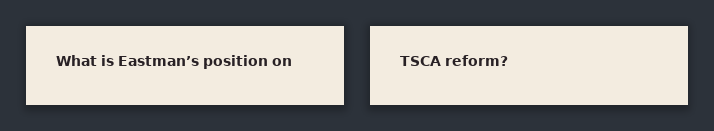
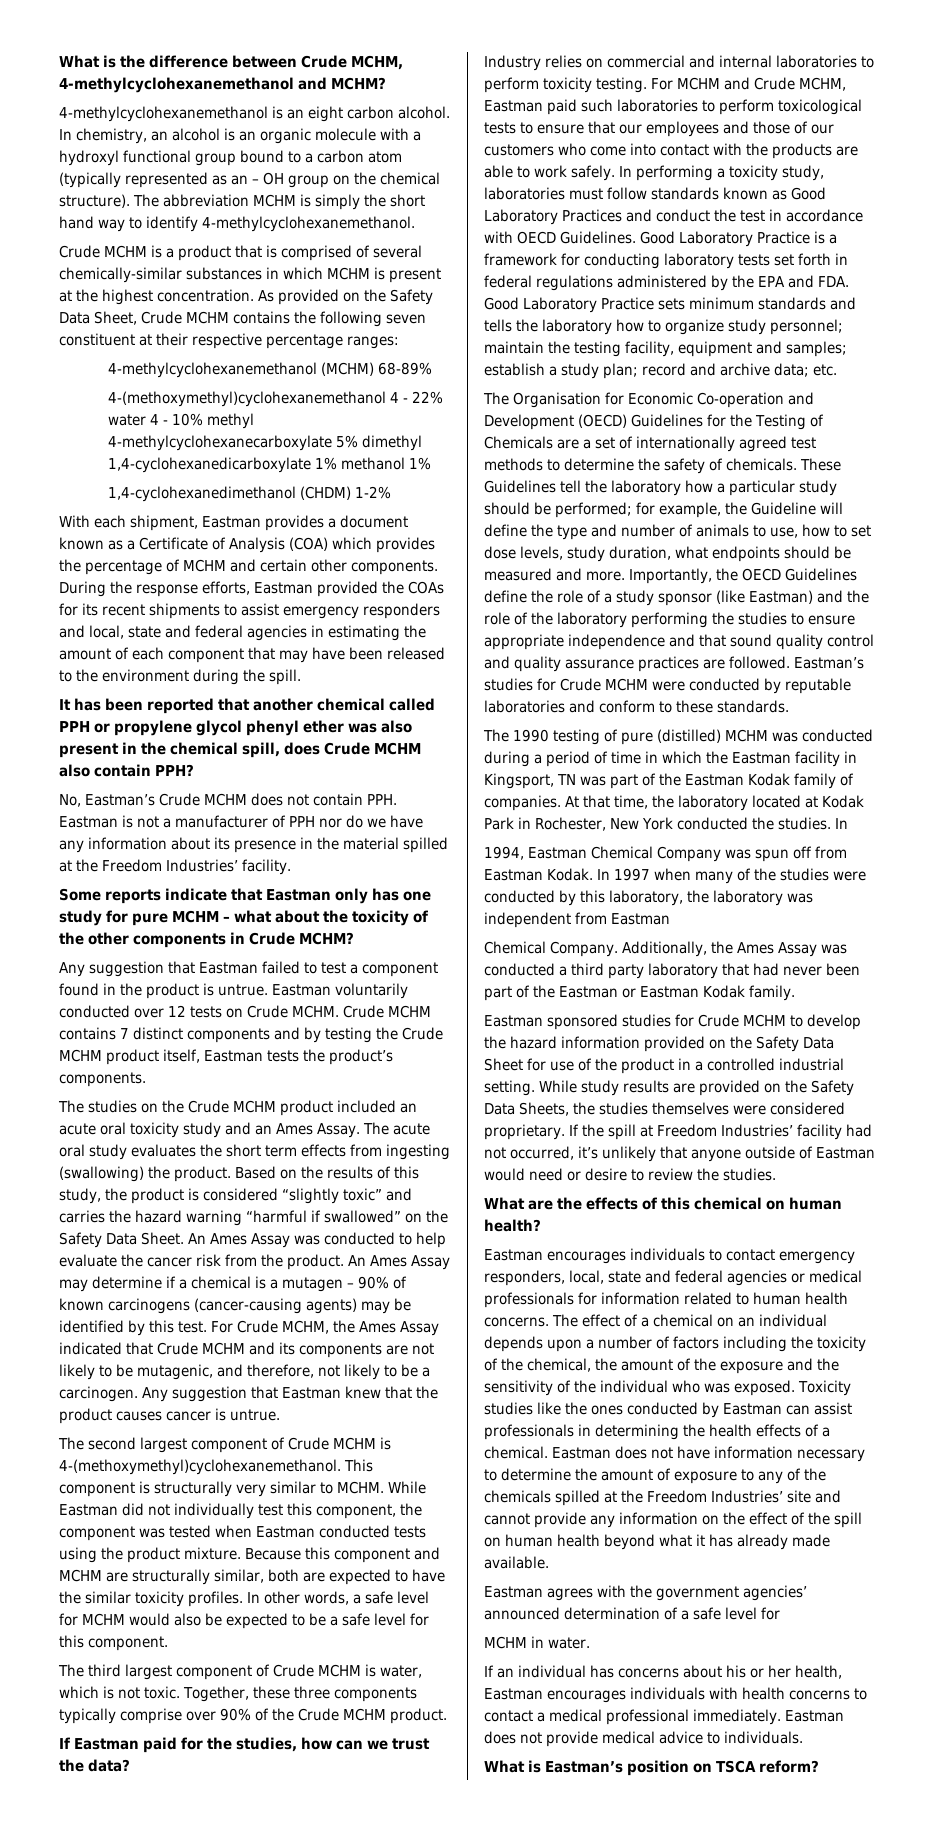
[56,55,114,66] What is -> [59,55,403,70] [59,77,386,93] [59,106,450,122] [59,128,421,144] [59,150,402,166] [59,172,440,188] [59,194,425,210] [59,216,415,232] [59,245,422,261] [59,267,441,283] [59,289,433,305] [59,311,426,327] [59,333,399,349] [107,362,432,378] [107,391,443,407] [107,413,254,429] [107,435,422,451] [107,457,431,473] [107,486,391,502] [59,515,408,531] [59,537,435,553] [59,559,438,575] [59,581,444,597] [59,603,440,619] [59,625,426,641] [59,647,445,663] [59,669,301,685] [59,698,435,714] [59,720,412,736] [59,742,421,758] [59,764,194,777] [59,793,397,807] [59,815,423,828] [59,837,448,853] [59,859,291,875] [59,888,431,904] [59,910,428,926] [59,932,354,948] [59,961,438,977] [59,983,408,999] [59,1005,431,1018] [59,1027,443,1043] [59,1049,393,1065] [59,1072,146,1087] [58,1100,417,1116] [59,1122,430,1138] [59,1144,450,1160] [59,1166,419,1182] [59,1188,412,1204] [59,1210,448,1226] [59,1232,446,1248] [59,1254,450,1270] [59,1276,407,1292] [59,1298,411,1314] [59,1320,439,1336] [59,1342,434,1358] [59,1364,430,1380] [59,1386,438,1402] [59,1408,280,1424] [58,1437,391,1453] [59,1459,373,1475] [59,1481,426,1497] [59,1503,422,1519] [59,1525,426,1541] [59,1547,440,1563] [59,1569,445,1585] [59,1591,429,1607] [59,1613,429,1629] [59,1635,168,1651] [58,1664,422,1680] [59,1686,417,1702] [59,1708,447,1724] [59,1737,430,1753] [59,1759,130,1772] [484,55,874,71] [484,77,846,93] [484,99,862,115] [484,121,834,137] [484,143,858,159] [484,165,824,181] [484,187,826,200] [484,209,863,225] [484,231,837,247] [484,253,848,269] [484,275,849,291] [484,297,856,313] [484,319,843,335] [484,341,847,357] [484,363,837,379] [483,392,814,408] [484,414,824,430] [484,436,816,452] [484,458,841,474] [484,480,837,496] [484,502,843,518] [484,524,871,540] [484,546,851,562] [484,568,857,584] [484,590,869,606] [484,612,855,628] [484,634,874,650] [484,656,864,672] [484,678,851,694] [484,700,789,713] [483,729,873,745] [484,751,857,767] [484,773,854,789] [484,795,864,811] [484,817,848,831] [484,846,847,862] [484,868,866,884] [484,890,813,906] [484,912,670,928] [484,941,847,957] [484,963,860,979] [484,985,795,1001] [484,1014,861,1030] [484,1036,834,1052] [484,1058,844,1074] [484,1080,854,1096] [484,1102,845,1116] [484,1124,872,1140] [484,1146,875,1162] [484,1168,776,1181] [484,1197,842,1210] [484,1219,541,1232] [484,1248,855,1264] [484,1270,862,1286] [484,1292,848,1308] [484,1314,827,1327] [484,1336,866,1352] [484,1358,839,1374] [484,1380,851,1396] [484,1402,852,1418] [484,1424,830,1440] [484,1446,865,1462] [484,1468,826,1484] [484,1490,841,1506] [484,1512,862,1528] [484,1534,830,1550] [484,1556,549,1569] [484,1585,807,1601] [484,1607,780,1620] [484,1636,590,1649] [484,1665,842,1679] [484,1687,867,1703] [484,1709,844,1725] [484,1731,803,1747] [484,1760,541,1773] What is the difference between Crude MCHM, 4-methylcyclohexanemethanol and MCHM? // 4-methylcyclohexanemethanol is an eight carbon alcohol. In chemistry, an alcohol is an organic molecule with a hydroxyl functional group bound to a carbon atom (typically represented as an – OH group on the chemical structure). The abbreviation MCHM is simply the short hand way to identify 4-methylcyclohexanemethanol. // Crude MCHM is a product that is comprised of several chemically-similar substances in which MCHM is present at the highest concentration. As provided on the Safety Data Sheet, Crude MCHM contains the following seven constituent at their respective percentage ranges: // 4-methylcyclohexanemethanol (MCHM) 68-89% // 4-(methoxymethyl)cyclohexanemethanol 4 - 22% water 4 - 10% methyl 4-methylcyclohexanecarboxylate 5% dimethyl 1,4-cyclohexanedicarboxylate 1% methanol 1% // 1,4-cyclohexanedimethanol (CHDM) 1-2% // With each shipment, Eastman provides a document known as a Certificate of Analysis (COA) which provides the percentage of MCHM and certain other components. During the response efforts, Eastman provided the COAs for its recent shipments to assist emergency responders and local, state and federal agencies in estimating the amount of each component that may have been released to the environment during the spill. // It has been reported that another chemical called PPH or propylene glycol phenyl ether was also present in the chemical spill, does Crude MCHM also contain PPH? // No, Eastman’s Crude MCHM does not contain PPH. Eastman is not a manufacturer of PPH nor do we have any information about its presence in the material spilled at the Freedom Industries’ facility. // Some reports indicate that Eastman only has one study for pure MCHM – what about the toxicity of the other components in Crude MCHM? // Any suggestion that Eastman failed to test a component found in the product is untrue. Eastman voluntarily conducted over 12 tests on Crude MCHM. Crude MCHM contains 7 distinct components and by testing the Crude MCHM product itself, Eastman tests the product’s components. // The studies on the Crude MCHM product included an acute oral toxicity study and an Ames Assay. The acute oral study evaluates the short term effects from ingesting (swallowing) the product. Based on the results of this study, the product is considered “slightly toxic” and carries the hazard warning “harmful if swallowed” on the Safety Data Sheet. An Ames Assay was conducted to help evaluate the cancer risk from the product. An Ames Assay may determine if a chemical is a mutagen – 90% of known carcinogens (cancer-causing agents) may be identified by this test. For Crude MCHM, the Ames Assay indicated that Crude MCHM and its components are not likely to be mutagenic, and therefore, not likely to be a carcinogen. Any suggestion that Eastman knew that the product causes cancer is untrue. // The second largest component of Crude MCHM is 4-(methoxymethyl)cyclohexanemethanol. This component is structurally very similar to MCHM. While Eastman did not individually test this component, the component was tested when Eastman conducted tests using the product mixture. Because this component and MCHM are structurally similar, both are expected to have the similar toxicity profiles. In other words, a safe level for MCHM would also be expected to be a safe level for this component. // The third largest component of Crude MCHM is water, which is not toxic. Together, these three components typically comprise over 90% of the Crude MCHM product. // If Eastman paid for the studies, how can we trust the data? // Industry relies on commercial and internal laboratories to perform toxicity testing. For MCHM and Crude MCHM, Eastman paid such laboratories to perform toxicological tests to ensure that our employees and those of our customers who come into contact with the products are able to work safely. In performing a toxicity study, laboratories must follow standards known as Good Laboratory Practices and conduct the test in accordance with OECD Guidelines. Good Laboratory Practice is a framework for conducting laboratory tests set forth in federal regulations administered by the EPA and FDA. Good Laboratory Practice sets minimum standards and tells the laboratory how to organize study personnel; maintain the testing facility, equipment and samples; establish a study plan; record and archive data; etc. // The Organisation for Economic Co-operation and Development (OECD) Guidelines for the Testing of Chemicals are a set of internationally agreed test methods to determine the safety of chemicals. These Guidelines tell the laboratory how a particular study should be performed; for example, the Guideline will define the type and number of animals to use, how to set dose levels, study duration, what endpoints should be measured and more. Importantly, the OECD Guidelines define the role of a study sponsor (like Eastman) and the role of the laboratory performing the studies to ensure appropriate independence and that sound quality control and quality assurance practices are followed. Eastman’s studies for Crude MCHM were conducted by reputable laboratories and conform to these standards. // The 1990 testing of pure (distilled) MCHM was conducted during a period of time in which the Eastman facility in Kingsport, TN was part of the Eastman Kodak family of companies. At that time, the laboratory located at Kodak Park in Rochester, New York conducted the studies. In // 1994, Eastman Chemical Company was spun off from Eastman Kodak. In 1997 when many of the studies were conducted by this laboratory, the laboratory was independent from Eastman // Chemical Company. Additionally, the Ames Assay was conducted a third party laboratory that had never been part of the Eastman or Eastman Kodak family. // Eastman sponsored studies for Crude MCHM to develop the hazard information provided on the Safety Data Sheet for use of the product in a controlled industrial setting. While study results are provided on the Safety Data Sheets, the studies themselves were considered proprietary. If the spill at Freedom Industries’ facility had not occurred, it’s unlikely that anyone outside of Eastman would need or desire to review the studies. // What are the effects of this chemical on human health? // Eastman encourages individuals to contact emergency responders, local, state and federal agencies or medical professionals for information related to human health concerns. The effect of a chemical on an individual depends upon a number of factors including the toxicity of the chemical, the amount of the exposure and the sensitivity of the individual who was exposed. Toxicity studies like the ones conducted by Eastman can assist professionals in determining the health effects of a chemical. Eastman does not have information necessary to determine the amount of exposure to any of the chemicals spilled at the Freedom Industries’ site and cannot provide any information on the effect of the spill on human health beyond what it has already made available. // Eastman agrees with the government agencies’ announced determination of a safe level for // MCHM in water. // If an individual has concerns about his or her health, Eastman encourages individuals with health concerns to contact a medical professional immediately. Eastman does not provide medical advice to individuals. // What is

